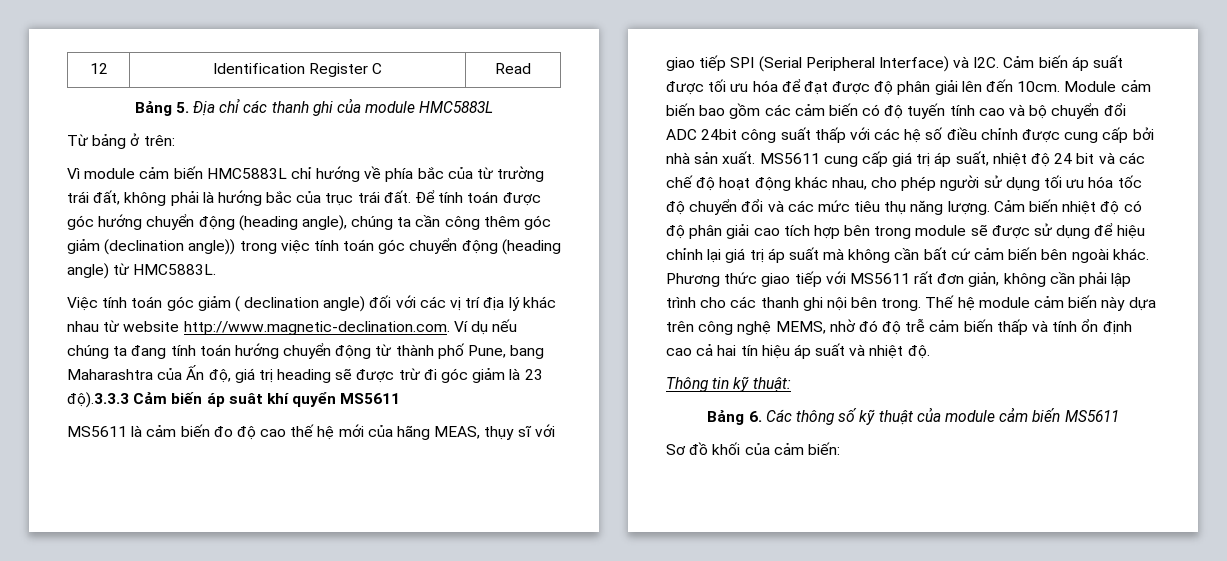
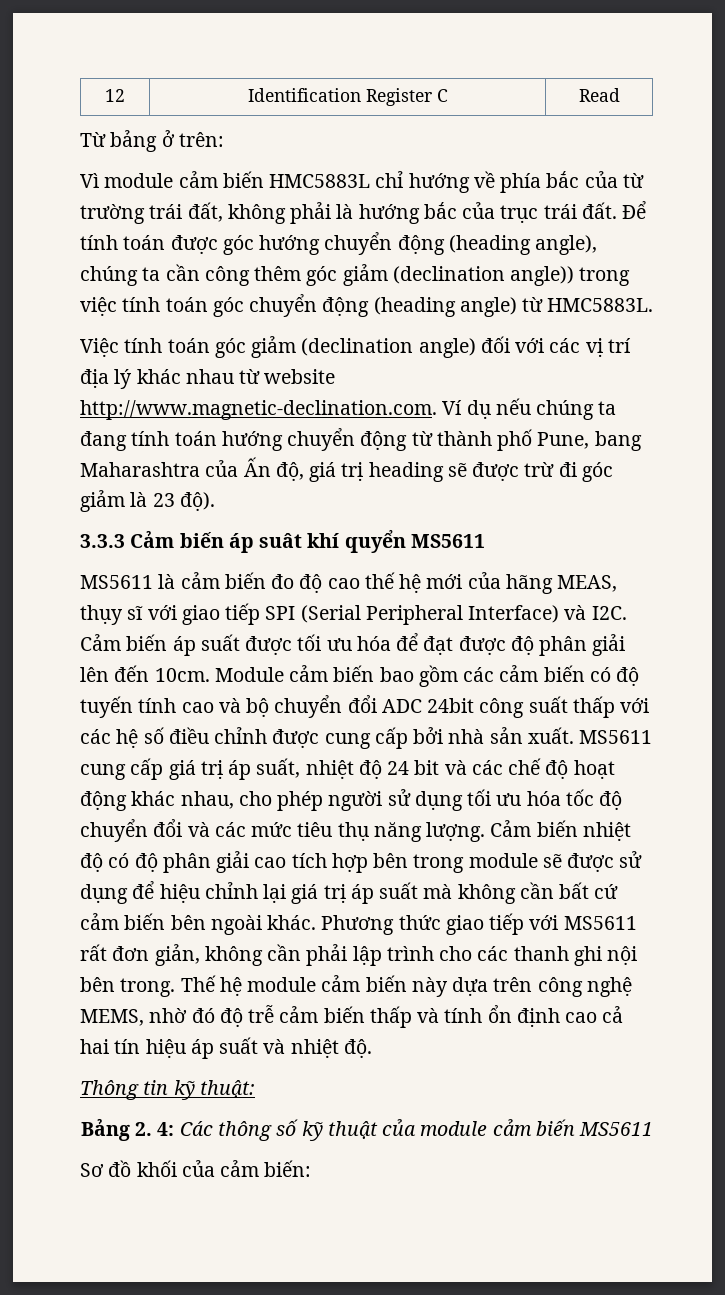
[134,98,494,116] // Bảng 5. Địa chỉ các thanh ghi của module HMC5883L -> (620, 95) none
[234,296,320,312] ( declination -> [301,338,414,356] (declination
[67,392,129,408] độ).3.3.3 -> [179,492,215,511] [80,534,125,548] độ). // 3.3.3
[748,411,762,422] 6. -> [135,1122,175,1136] 2. 4:

